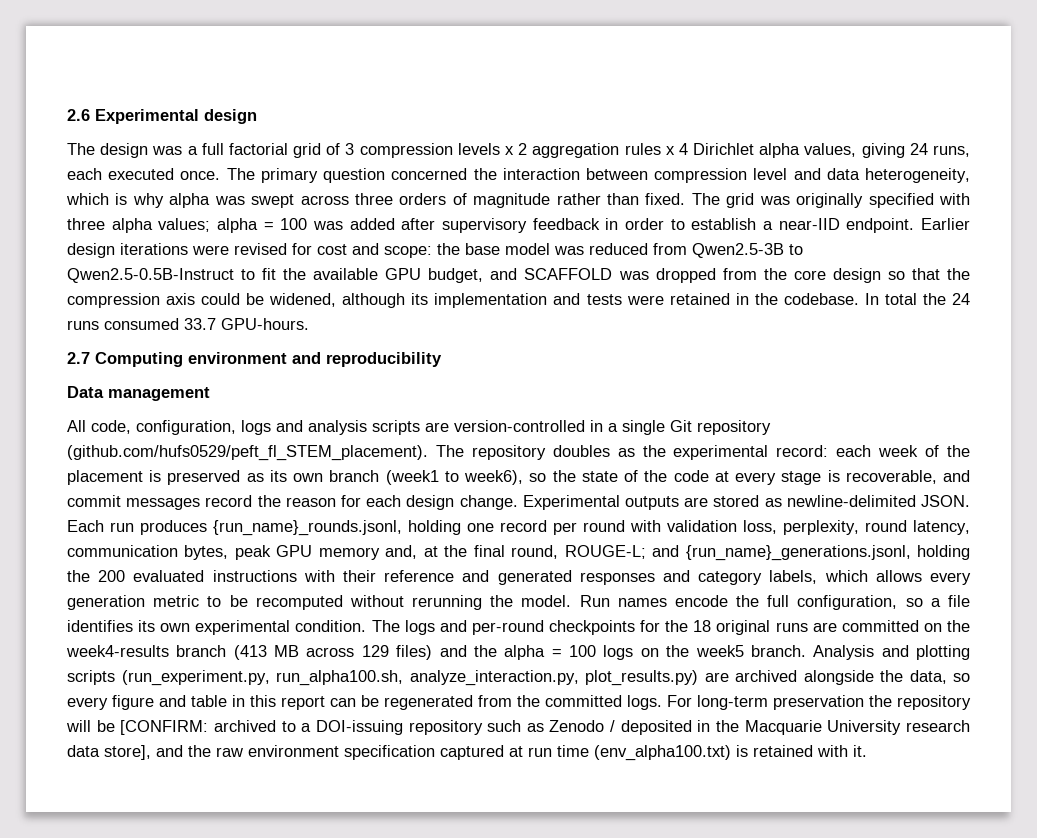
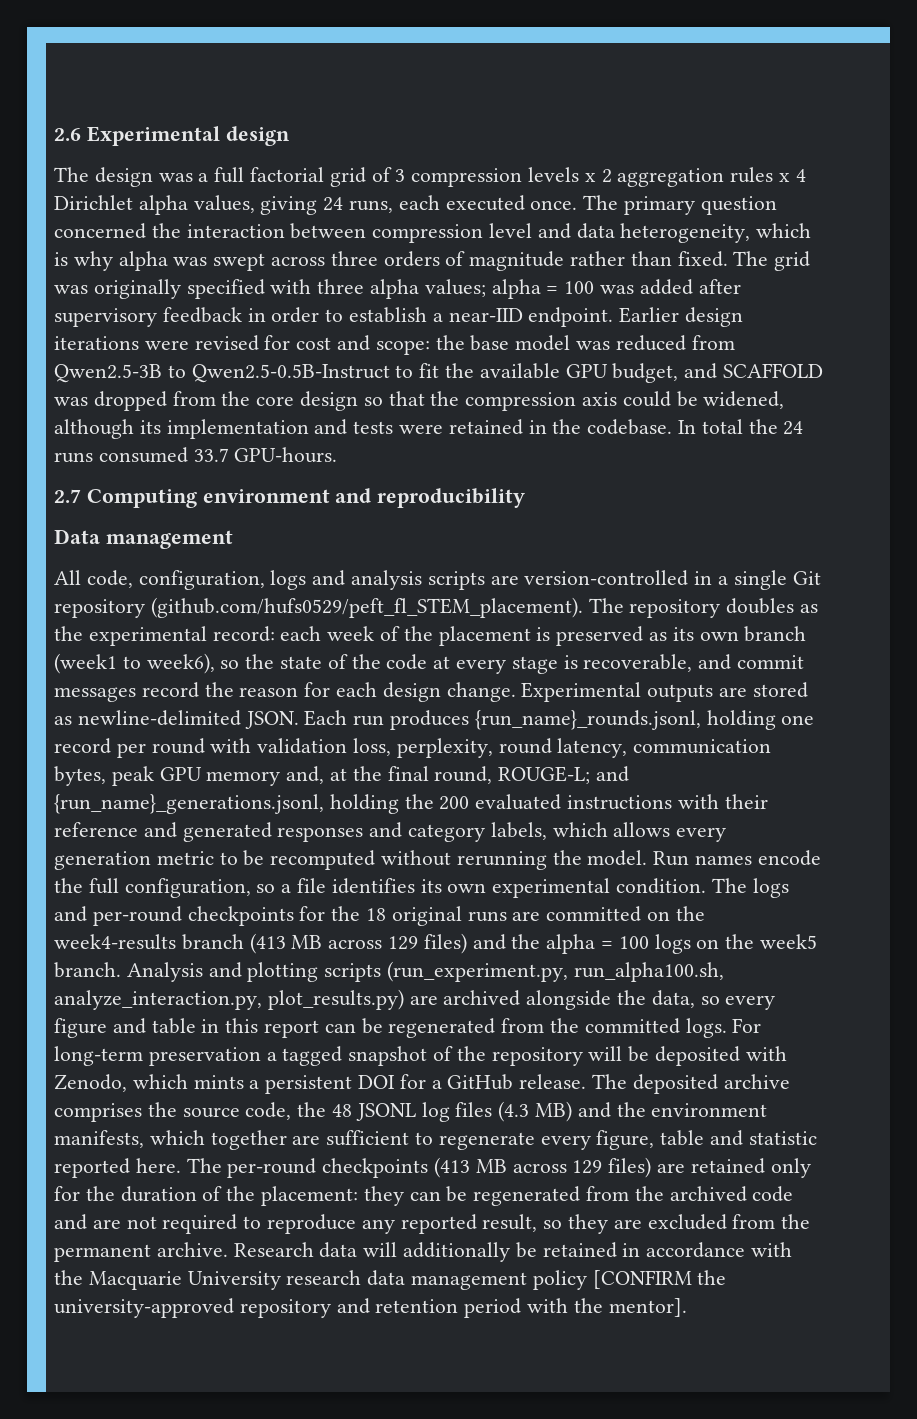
[869,695,971,710] [66,720,711,735] the repository will be [CONFIRM: archived to a DOI-issuing repository such as Zenodo / deposited in -> [266,1046,787,1066] [54,1074,790,1094] [54,1101,768,1122] [54,1130,817,1150] [54,1157,811,1178] [54,1186,794,1206] [54,1214,811,1234] [54,1242,793,1262] a tagged snapshot of the repository will be deposited with Zenodo, which mints a persistent DOI for a GitHub release. The deposited archive comprises the source code, the 48 JSONL log files (4.3 MB) and the environment manifests, which together are sufficient to regenerate every figure, table and statistic reported here. The per-round checkpoints (413 MB across 129 files) are retained only for the duration of the placement: they can be regenerated from the archived code and are not required to reproduce any reported result, so they are excluded from the permanent archive. Research data will additionally be retained in accordance with
[104,745,867,761] store], and the raw environment specification captured at run time (env_alpha100.txt) is retained with it. -> [411,1270,727,1290] [54,1298,687,1318] management policy [CONFIRM the university-approved repository and retention period with the mentor].

